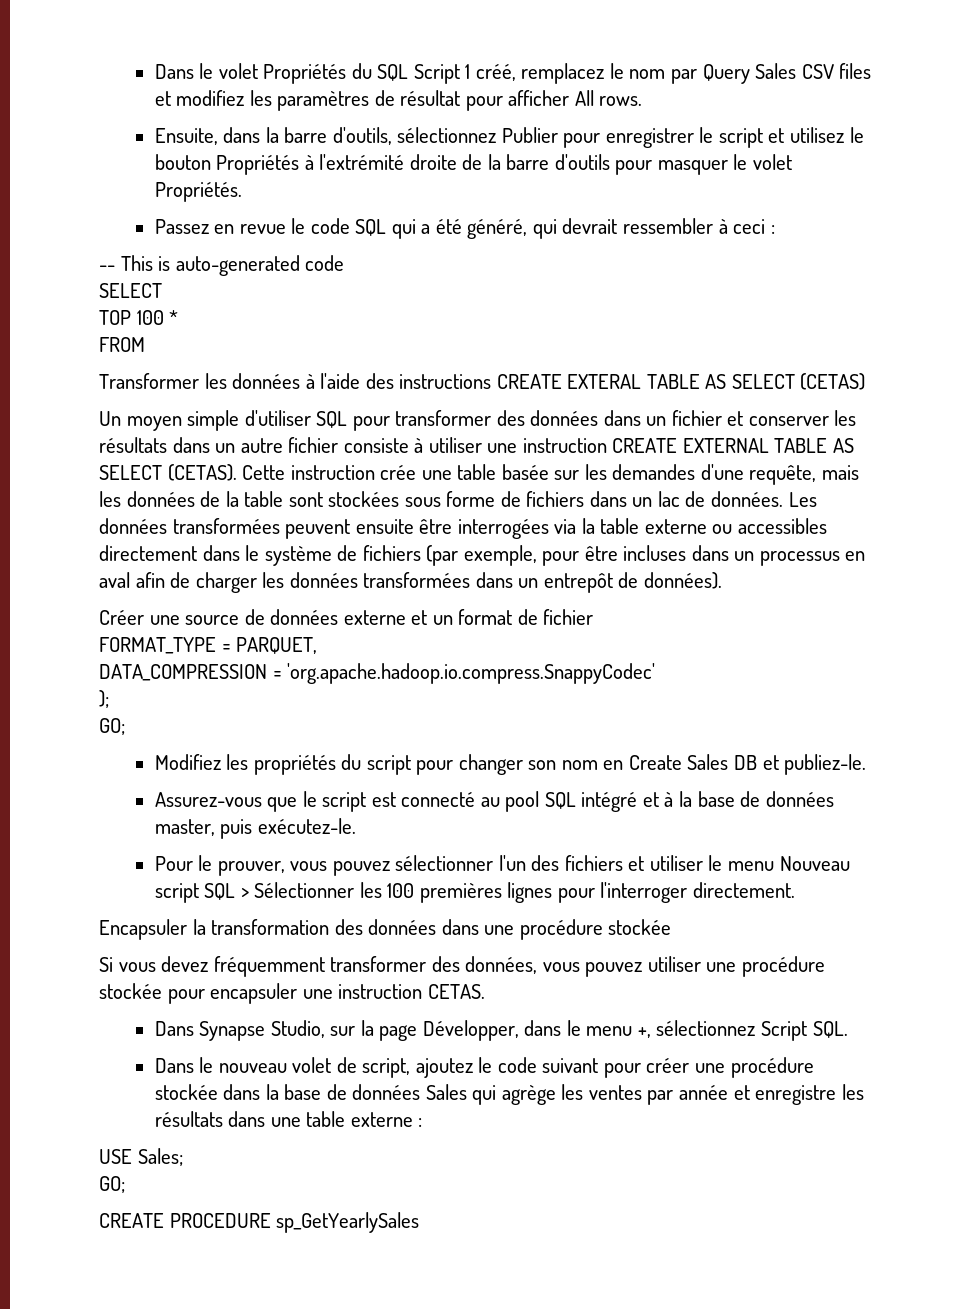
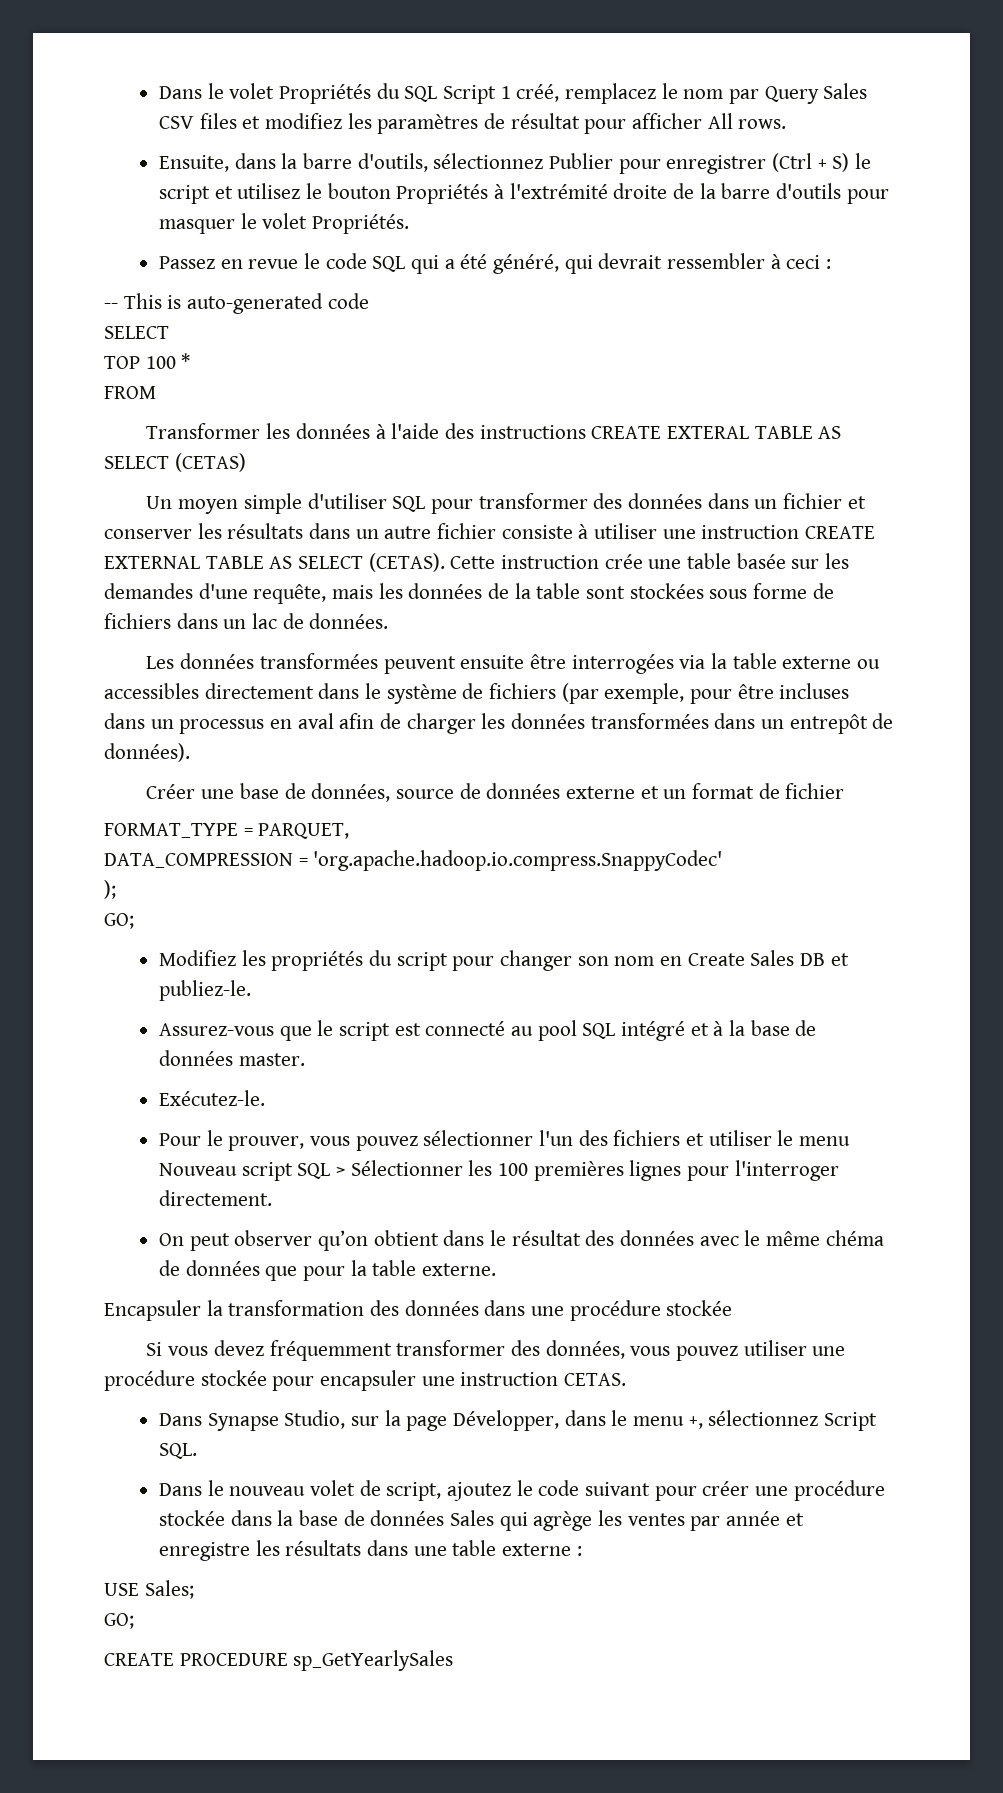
(694, 138) none -> [771,153,850,172] (Ctrl + S)
(784, 499) none -> (389, 621) //
(180, 620) none -> [239,783,391,802] base de données,
[154,818,356,839] master, puis exécutez-le. -> [238,1053,305,1066] [158,1090,265,1106] master. // Exécutez-le.
(795, 890) none -> [158,1230,884,1251] [158,1260,496,1281] // On peut observer qu’on obtient dans le résultat des données avec le même chéma de données que pour la table externe.

